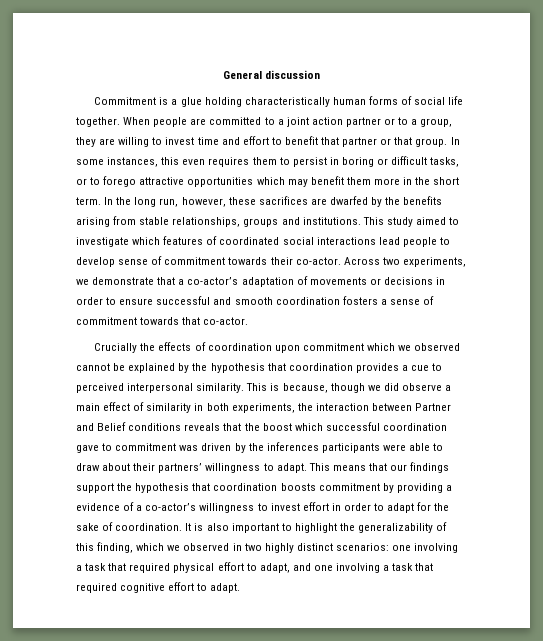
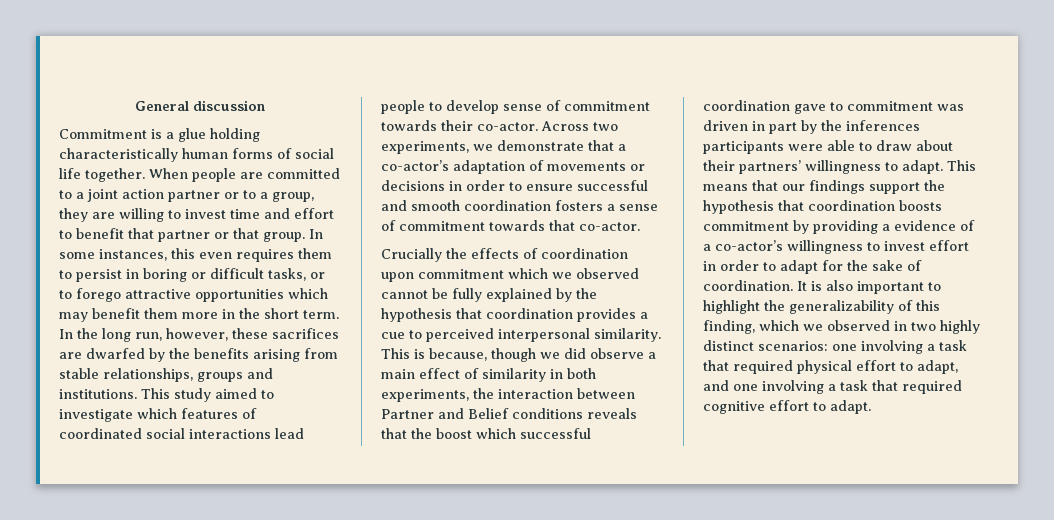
(126, 367) none -> [452,288,482,302] fully
(232, 447) none -> [752,121,797,134] in part

